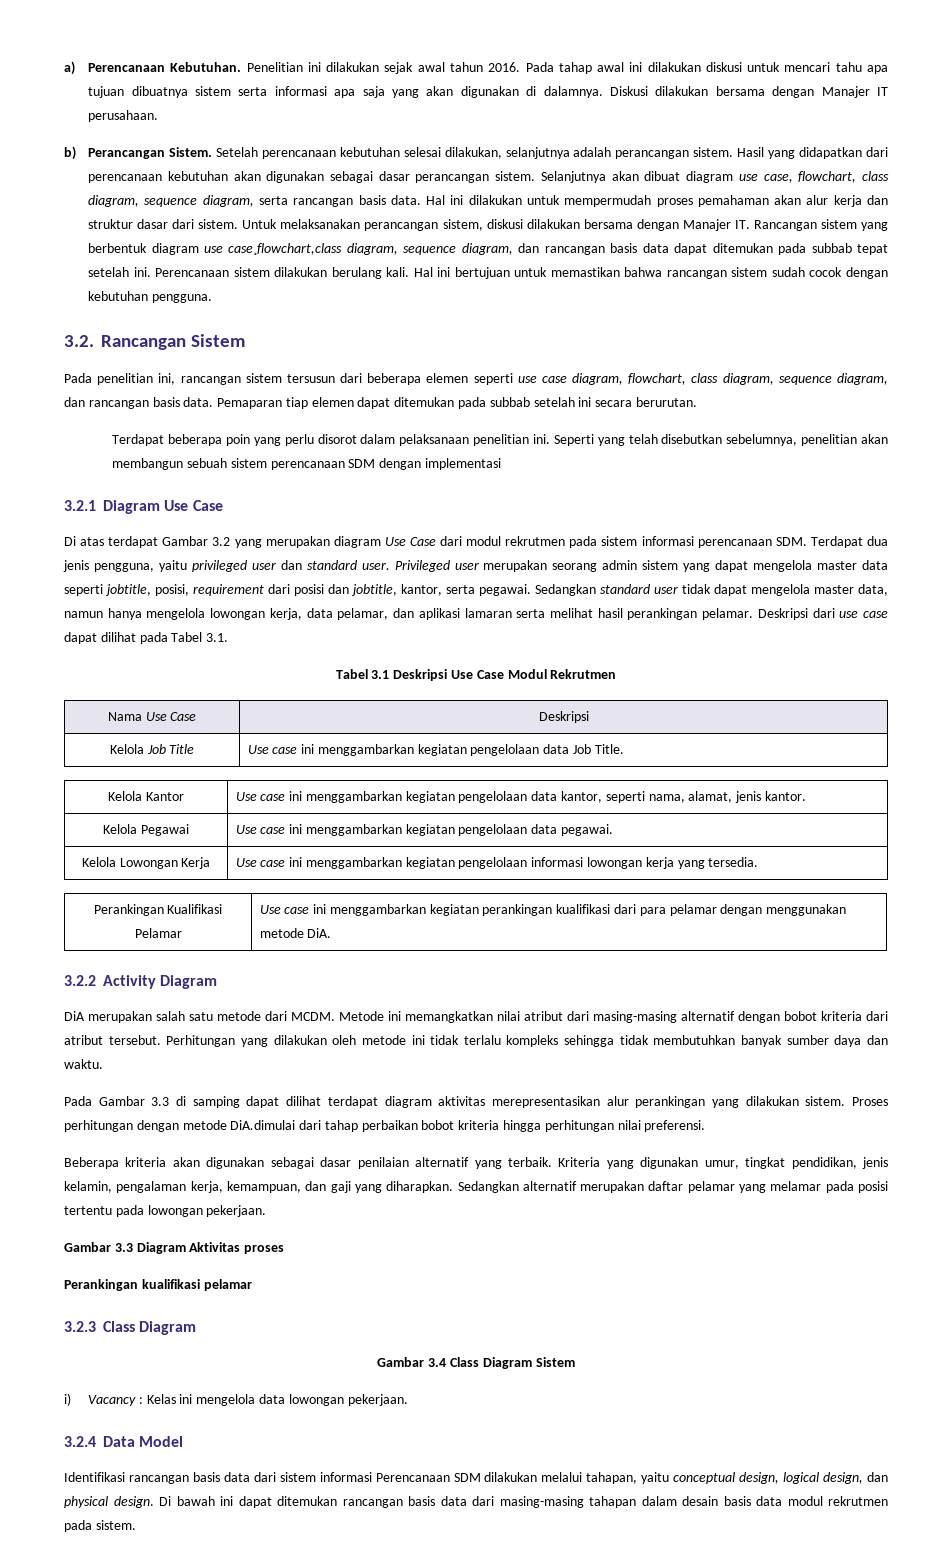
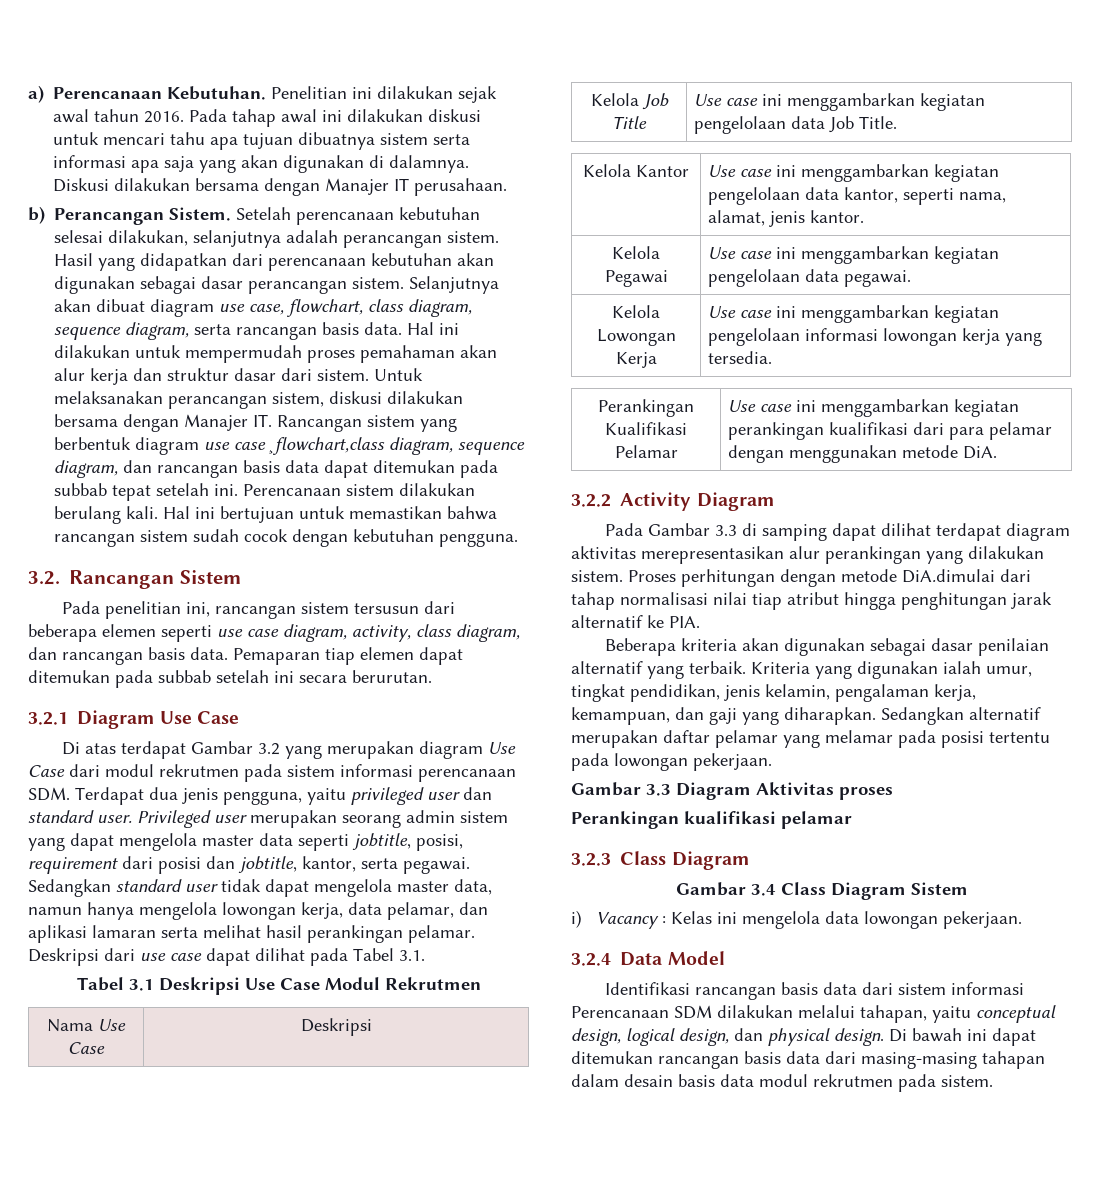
[628,373,888,385] flowchart, class diagram, sequence diagram, -> [352,624,520,642] activity, class diagram,
[112,434,888,446] [112,458,501,470] // Terdapat beberapa poin yang perlu disorot dalam pelaksanaan penelitian ini. Seperti yang telah disebutkan sebelumnya, penelitian akan membangun sebuah sistem perencanaan SDM dengan implementasi -> (432, 676) none
[64,1011,888,1023] [64,1035,888,1047] [64,1059,103,1069] // DiA merupakan salah satu metode dari MCDM. Metode ini memangkatkan nilai atribut dari masing-masing alternatif dengan bobot kriteria dari atribut tersebut. Perhitungan yang dilakukan oleh metode ini tidak terlalu kompleks sehingga tidak membutuhkan banyak sumber daya dan waktu. -> (774, 501) none
[361,1120,706,1132] perbaikan bobot kriteria hingga perhitungan nilai preferensi. -> [620,592,1052,610] [571,615,700,628] normalisasi nilai tiap atribut hingga penghitungan jarak alternatif ke PIA.
(699, 1163) none -> [943,661,981,674] ialah

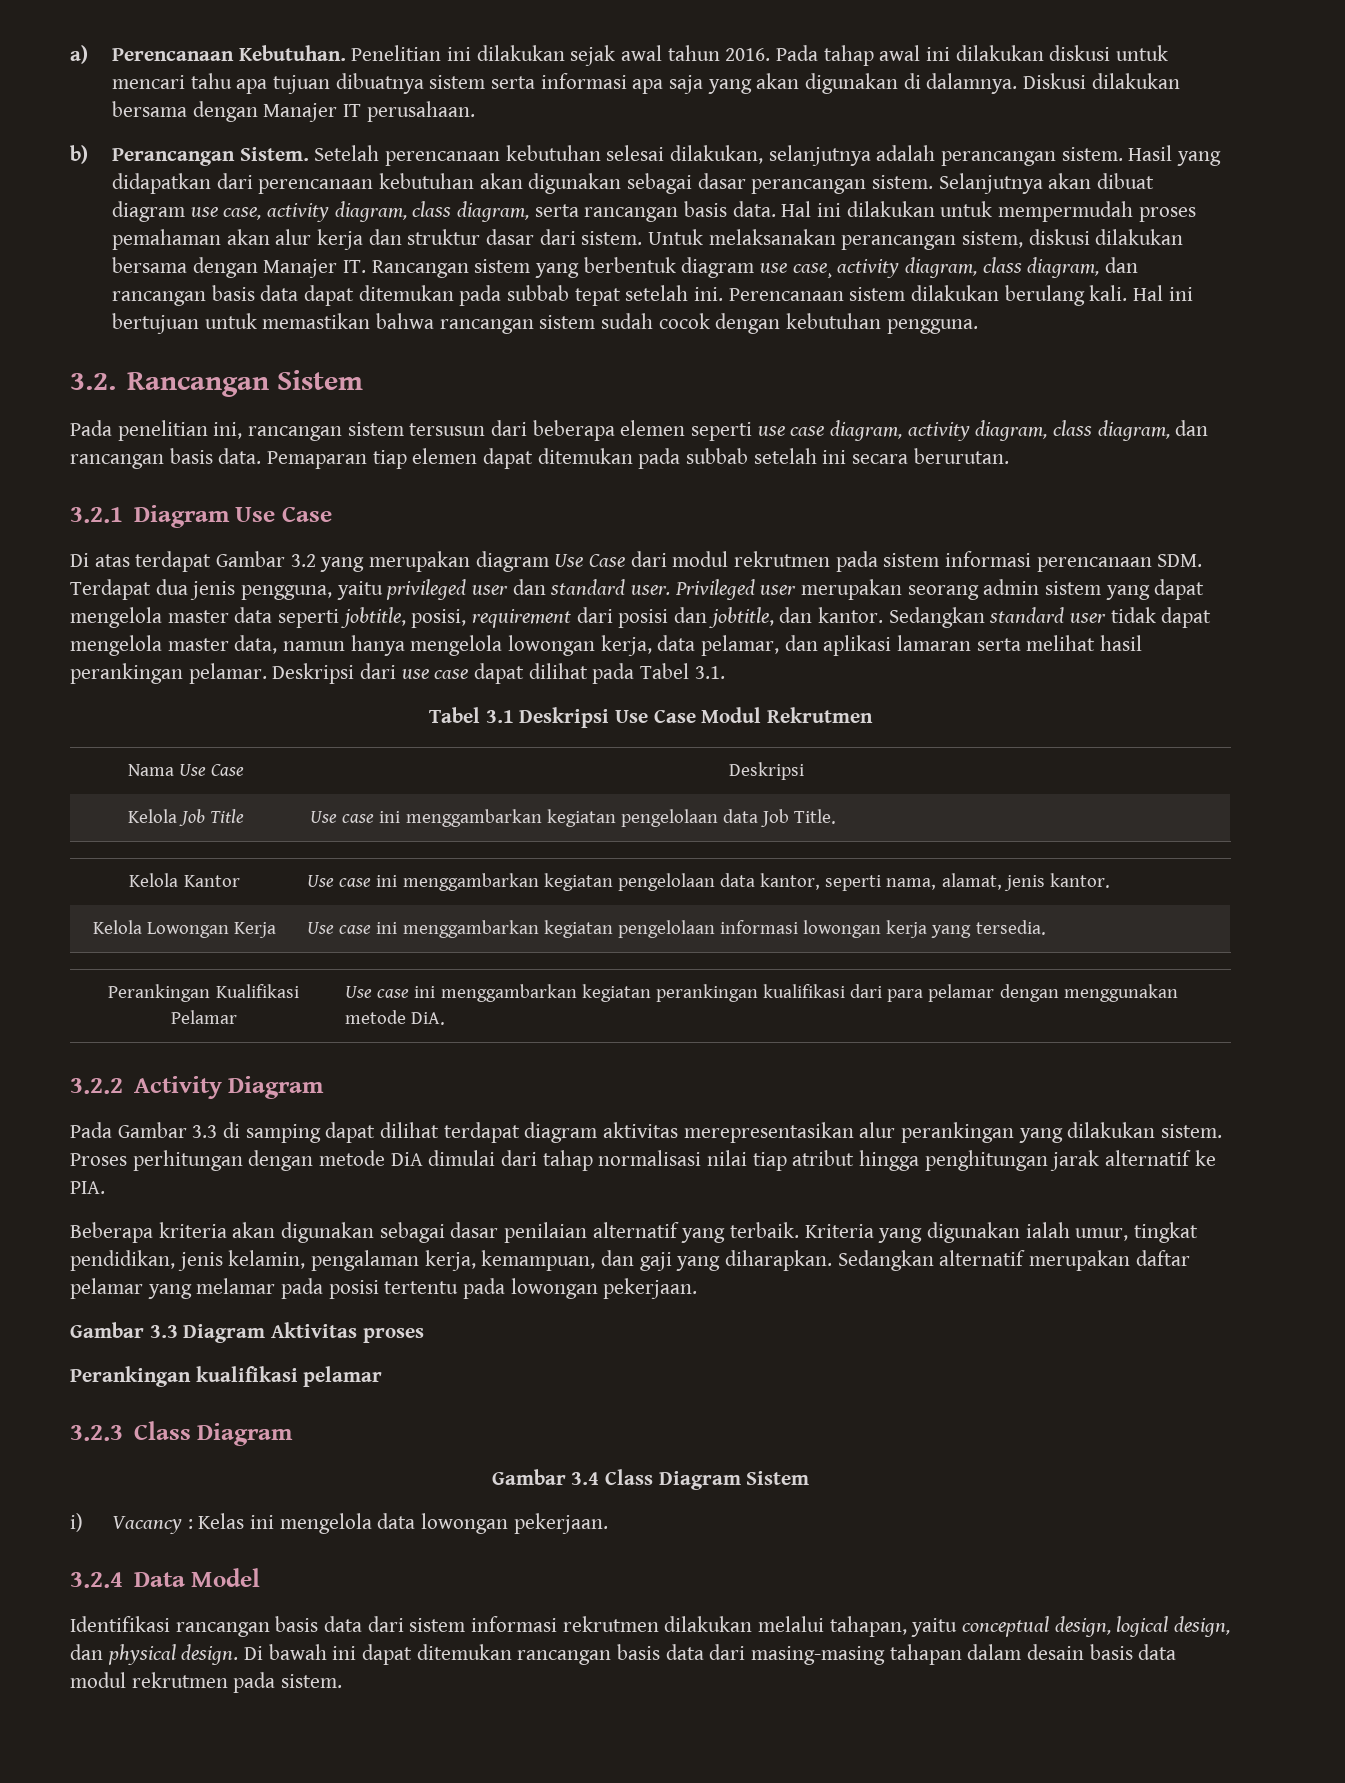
[286,299,473,317] [54,326,122,340] flowchart, class diagram, sequence -> [266,201,452,222] activity diagram, class
[234,437,526,455] case¸flowchart,class diagram, sequence -> [792,257,1022,278] case¸ activity diagram, class
[352,625,411,642] activity, -> [907,420,1048,441] activity diagram,
[302,856,470,874] kantor, serta pegawai. -> [779,607,884,623] dan kantor.
[612,246,660,259] [604,270,668,287] [708,246,1000,264] [708,269,912,287] // Kelola Pegawai | Use case ini menggambarkan kegiatan pengelolaan data pegawai. -> (1110, 880) none
[902,569,995,583] DiA.dimulai -> [390,1150,496,1166] DiA dimulai
[571,1005,712,1019] Perencanaan SDM -> [562,1616,659,1632] rekrutmen

